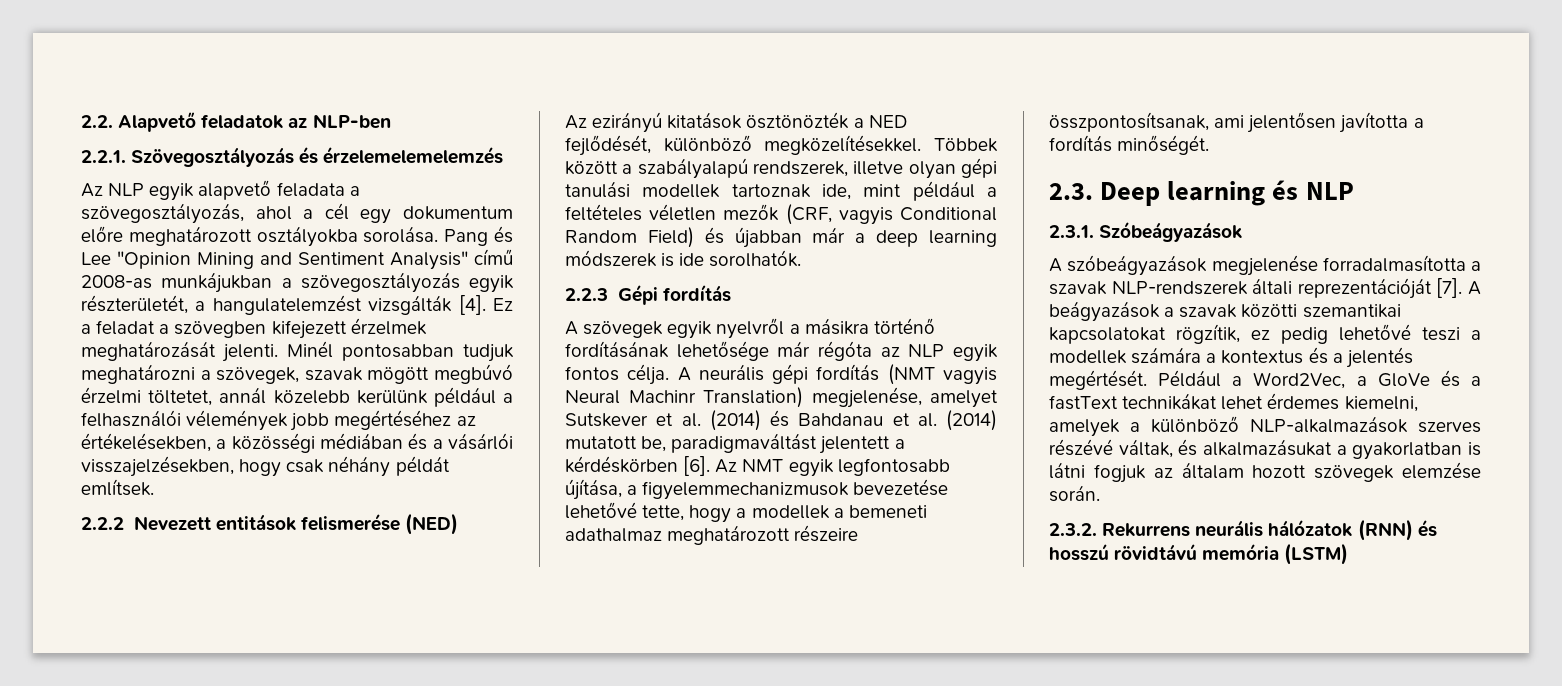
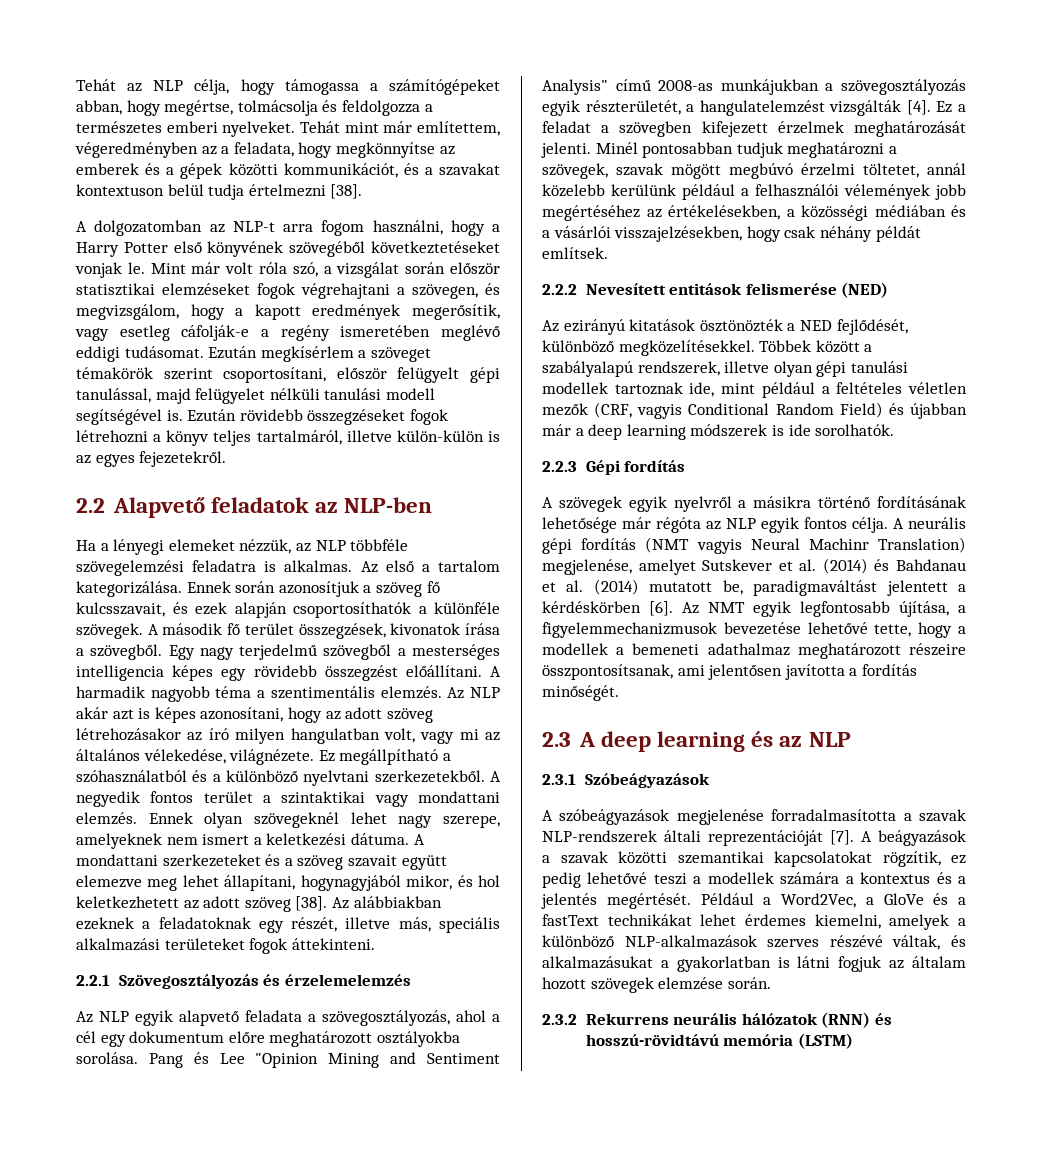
[81,112,391,132] [81,150,126,163] 2.2. Alapvető feladatok az NLP-ben // 2.2.1. -> [76,79,500,95] [76,100,433,116] [76,121,501,137] [75,142,455,158] [76,163,500,179] [76,184,363,200] [76,220,500,236] [76,241,500,257] [75,262,500,278] [76,283,500,299] [76,304,500,320] [75,325,500,341] [76,346,431,362] [76,367,500,383] [76,388,435,404] [76,409,448,425] [76,430,501,446] [76,451,227,467] [76,497,433,518] [76,539,409,555] [76,560,501,576] [76,581,440,597] [76,602,500,618] [76,623,500,639] [76,644,500,660] [76,665,501,681] [76,686,501,702] [76,707,433,723] [76,728,500,744] [76,749,451,765] [76,770,501,786] [76,791,500,807] [76,812,501,828] [76,833,425,849] [76,854,447,870] [76,875,500,891] [76,896,442,912] [76,917,500,933] [76,938,375,954] [76,975,110,986] Tehát az NLP célja, hogy támogassa a számítógépeket abban, hogy megértse, tolmácsolja és feldolgozza a természetes emberi nyelveket. Tehát mint már említettem, végeredményben az a feladata, hogy megkönnyítse az emberek és a gépek közötti kommunikációt, és a szavakat kontextuson belül tudja értelmezni [38]. // A dolgozatomban az NLP-t arra fogom használni, hogy a Harry Potter első könyvének szövegéből következtetéseket vonjak le. Mint már volt róla szó, a vizsgálat során először statisztikai elemzéseket fogok végrehajtani a szövegen, és megvizsgálom, hogy a kapott eredmények megerősítik, vagy esetleg cáfolják-e a regény ismeretében meglévő eddigi tudásomat. Ezután megkísérlem a szöveget témakörök szerint csoportosítani, először felügyelt gépi tanulással, majd felügyelet nélküli tanulási modell segítségével is. Ezután rövidebb összegzéseket fogok létrehozni a könyv teljes tartalmáról, illetve külön-külön is az egyes fejezetekről. // 2.2 Alapvető feladatok az NLP-ben // Ha a lényegi elemeket nézzük, az NLP többféle szövegelemzési feladatra is alkalmas. Az első a tartalom kategorizálása. Ennek során azonosítjuk a szöveg fő kulcsszavait, és ezek alapján csoportosíthatók a különféle szövegek. A második fő terület összegzések, kivonatok írása a szövegből. Egy nagy terjedelmű szövegből a mesterséges intelligencia képes egy rövidebb összegzést előállítani. A harmadik nagyobb téma a szentimentális elemzés. Az NLP akár azt is képes azonosítani, hogy az adott szöveg létrehozásakor az író milyen hangulatban volt, vagy mi az általános vélekedése, világnézete. Ez megállpítható a szóhasználatból és a különböző nyelvtani szerkezetekből. A negyedik fontos terület a szintaktikai vagy mondattani elemzés. Ennek olyan szövegeknél lehet nagy szerepe, amelyeknek nem ismert a keletkezési dátuma. A mondattani szerkezeteket és a szöveg szavait együtt elemezve meg lehet állapítani, hogynagyjából mikor, és hol keletkezhetett az adott szöveg [38]. Az alábbiakban ezeknek a feladatoknak egy részét, illetve más, speciális alkalmazási területeket fogok áttekinteni. // 2.2.1
[323,146,504,164] érzelemelemelemzés -> [284,974,411,986] érzelemelemzés
[133,516,211,531] Nevezett -> [585,283,666,295] Nevesített
[1049,182,1161,206] 2.3. Deep -> [542,731,651,752] 2.3 A deep
(1299, 190) none -> [779,736,803,747] az
[1049,225,1094,238] 2.3.1. -> [542,774,576,785] 2.3.1
[1049,523,1097,536] 2.3.2. -> [542,1014,577,1025] 2.3.2
[1049,543,1198,561] hosszú rövidtávú -> [585,1034,719,1046] hosszú-rövidtávú

